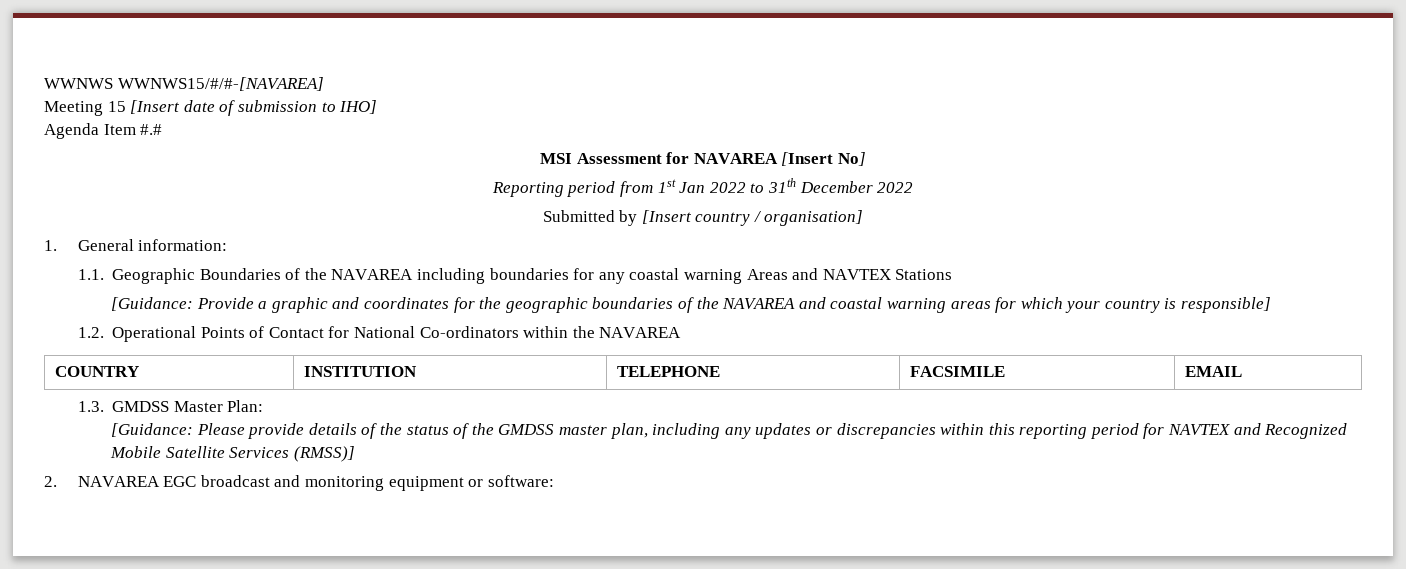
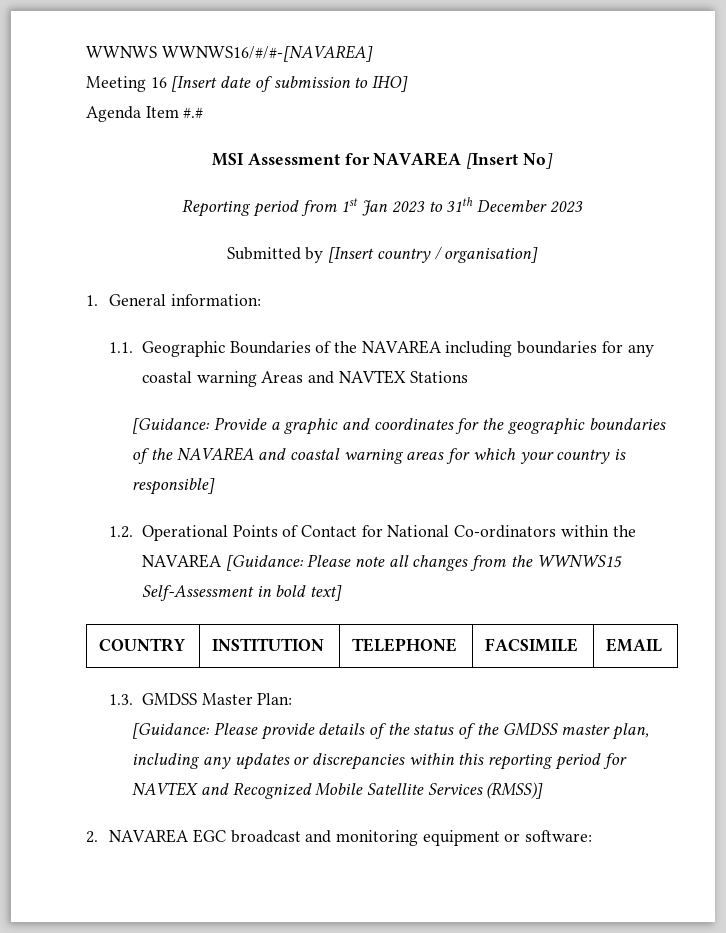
[117,77,324,91] WWNWS15/#/#-[NAVAREA] -> [161,45,373,62] WWNWS16/#/#-[NAVAREA]
[107,101,126,112] 15 -> [150,77,167,88] 16
[709,182,746,193] 2022 -> [391,201,425,213] 2023
[877,182,914,193] 2022 -> [549,201,583,213] 2023
(682, 332) none -> [225,554,622,571] [141,585,342,601] [Guidance: Please note all changes from the WWNWS15 Self-Assessment in bold text]

